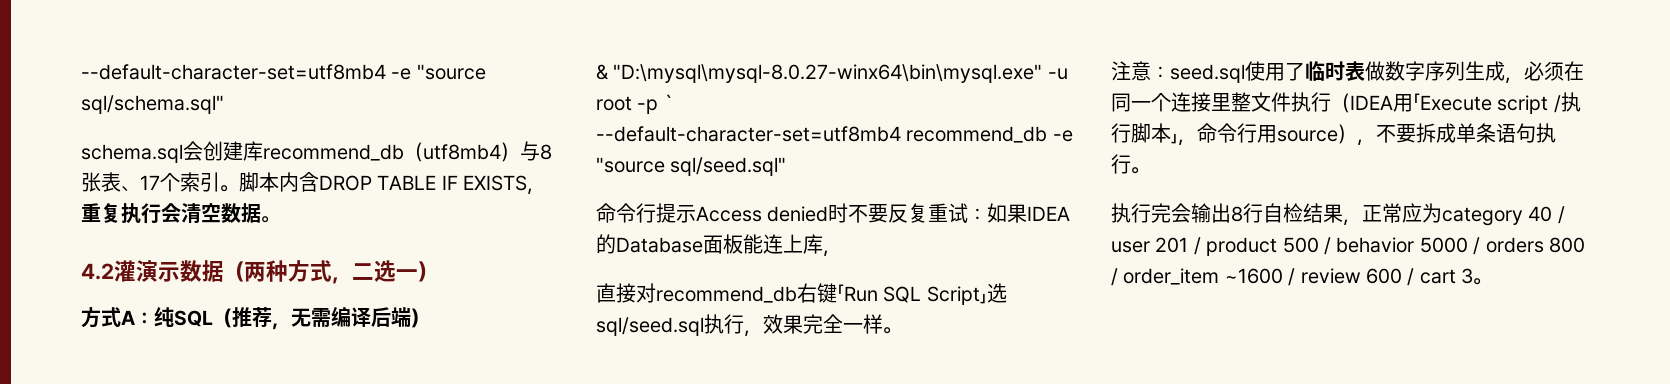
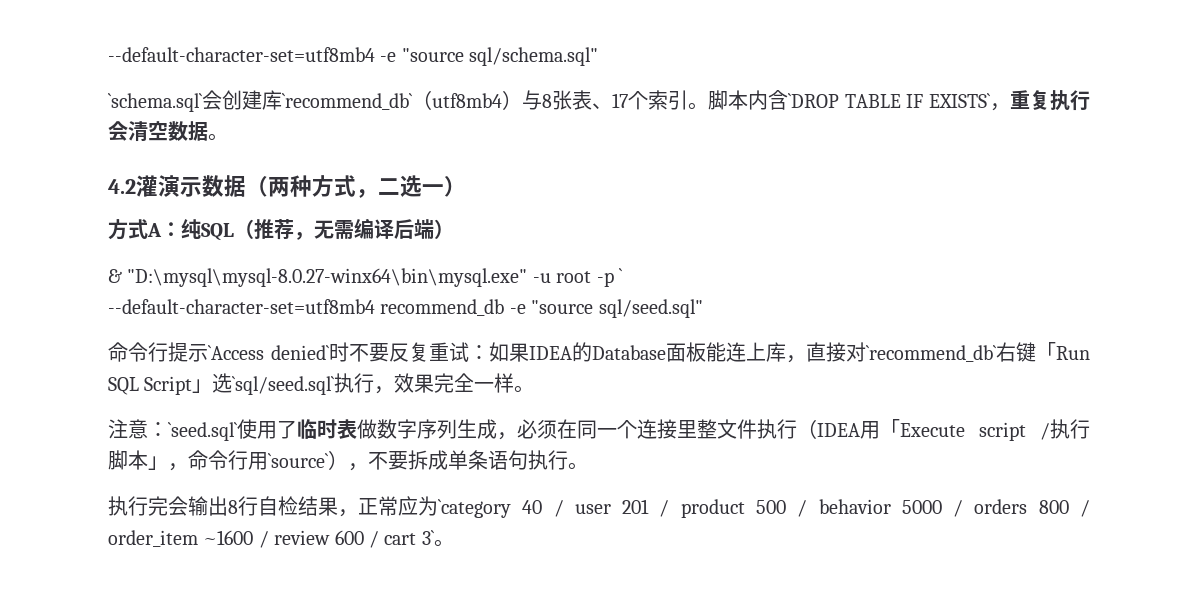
[81,144,183,163] schema.sql -> [108,93,203,112] `schema.sql`
[263,144,404,161] recommend_db -> [282,93,413,110] `recommend_db`
[319,175,372,191] DROP -> [788,93,839,108] `DROP
[463,175,528,191] EXISTS -> [928,93,991,108] EXISTS`
[696,206,829,222] Access denied -> [208,345,330,360] `Access denied`
[596,283,797,303] // 直接对recommend_db -> [806,342,997,362] 直接对`recommend_db`
[596,317,704,336] sql/seed.sql -> [232,376,336,395] `sql/seed.sql`
[1170,64,1245,83] seed.sql -> [168,422,238,441] `seed.sql`
[1277,130,1338,142] source -> [268,453,329,468] `source`
[1442,207,1523,226] category -> [438,499,511,518] `category
[1461,268,1474,284] 3 -> [421,530,435,545] 3`

